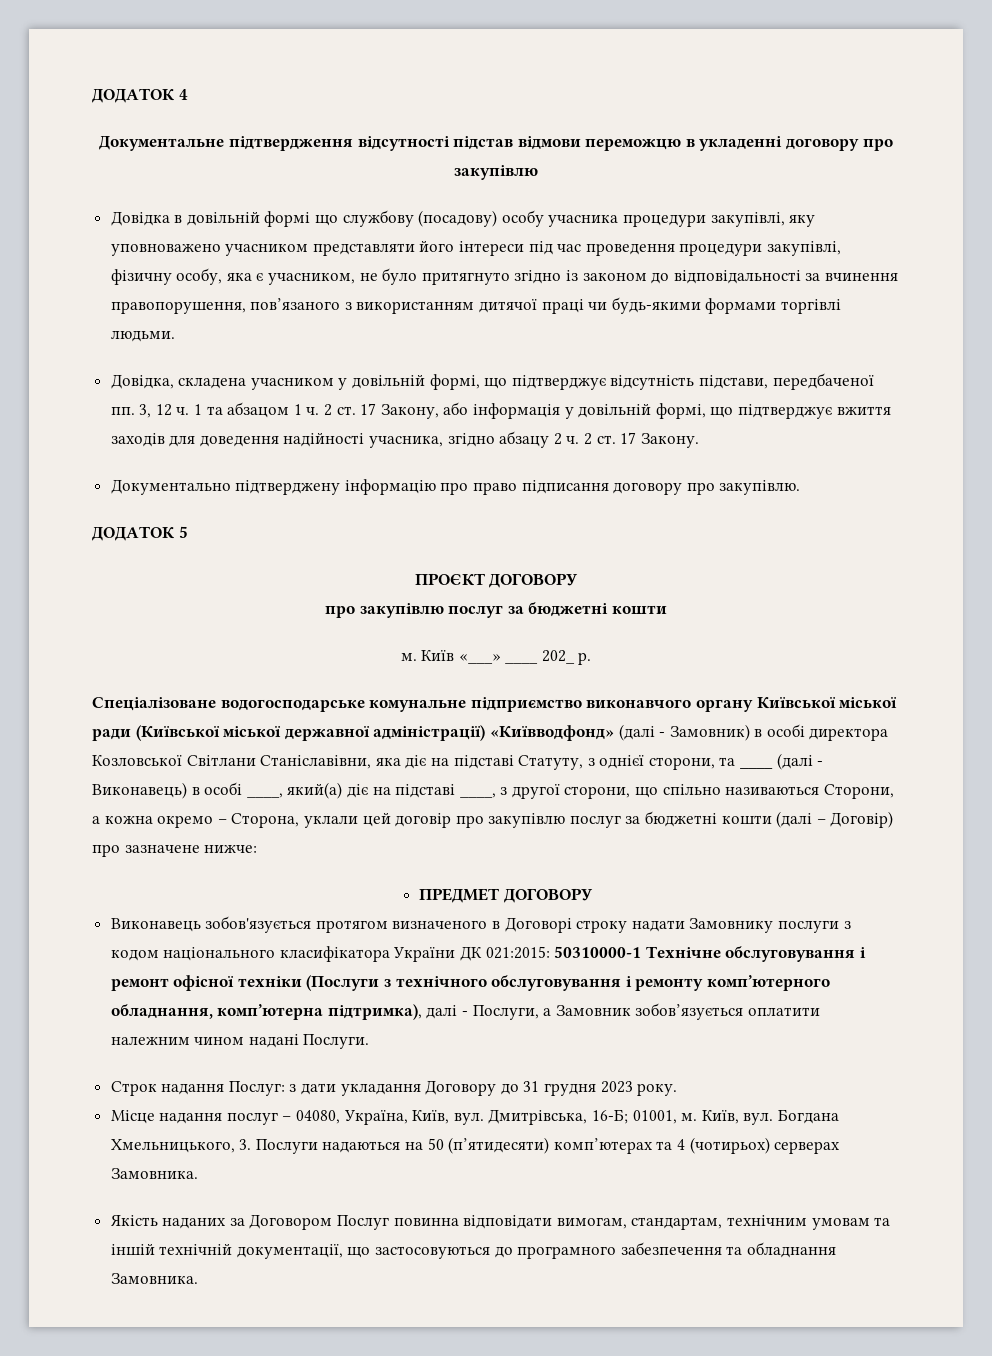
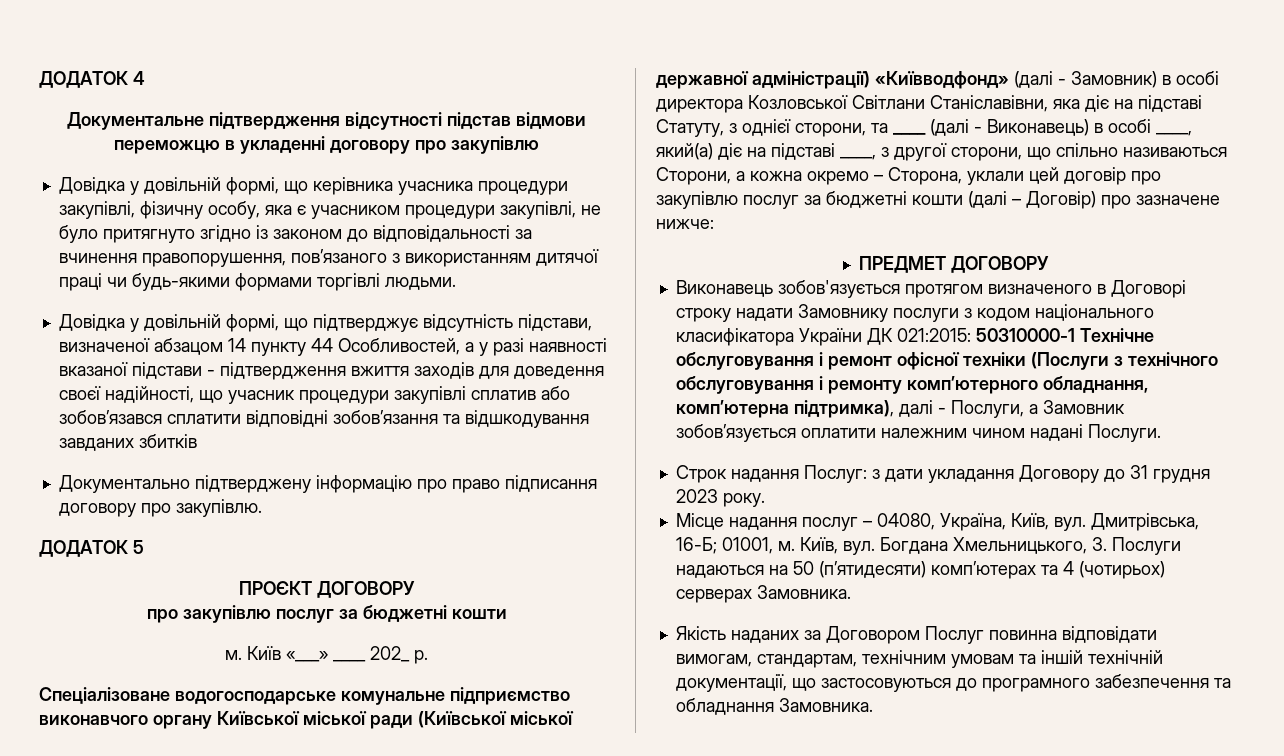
[174,210,816,227] [110,240,675,256] в довільній формі що службову (посадову) особу учасника процедури закупівлі, яку уповноважено учасником представляти його інтереси під час проведення -> [129,177,473,195] у довільній формі, що керівника учасника
[268,273,356,285] учасником, -> [310,201,576,219] учасником процедури закупівлі,
[110,374,334,390] Довідка, складена учасником -> [58,314,125,331] Довідка
[772,373,874,390] [110,402,891,419] [110,431,699,448] передбаченої пп. 3, 12 ч. 1 та абзацом 1 ч. 2 ст. 17 Закону, або інформація у довільній формі, що підтверджує вжиття заходів для доведення надійності учасника, згідно абзацу 2 ч. 2 ст. 17 Закону. -> [58,338,607,356] [58,362,604,380] [58,386,570,404] [58,410,589,428] [58,434,197,451] визначеної абзацом 14 пункту 44 Особливостей, а у разі наявності вказаної підстави - підтвердження вжиття заходів для доведення своєї надійності, що учасник процедури закупівлі сплатив або зобов’язався сплатити відповідні зобов’язання та відшкодування завданих збитків

